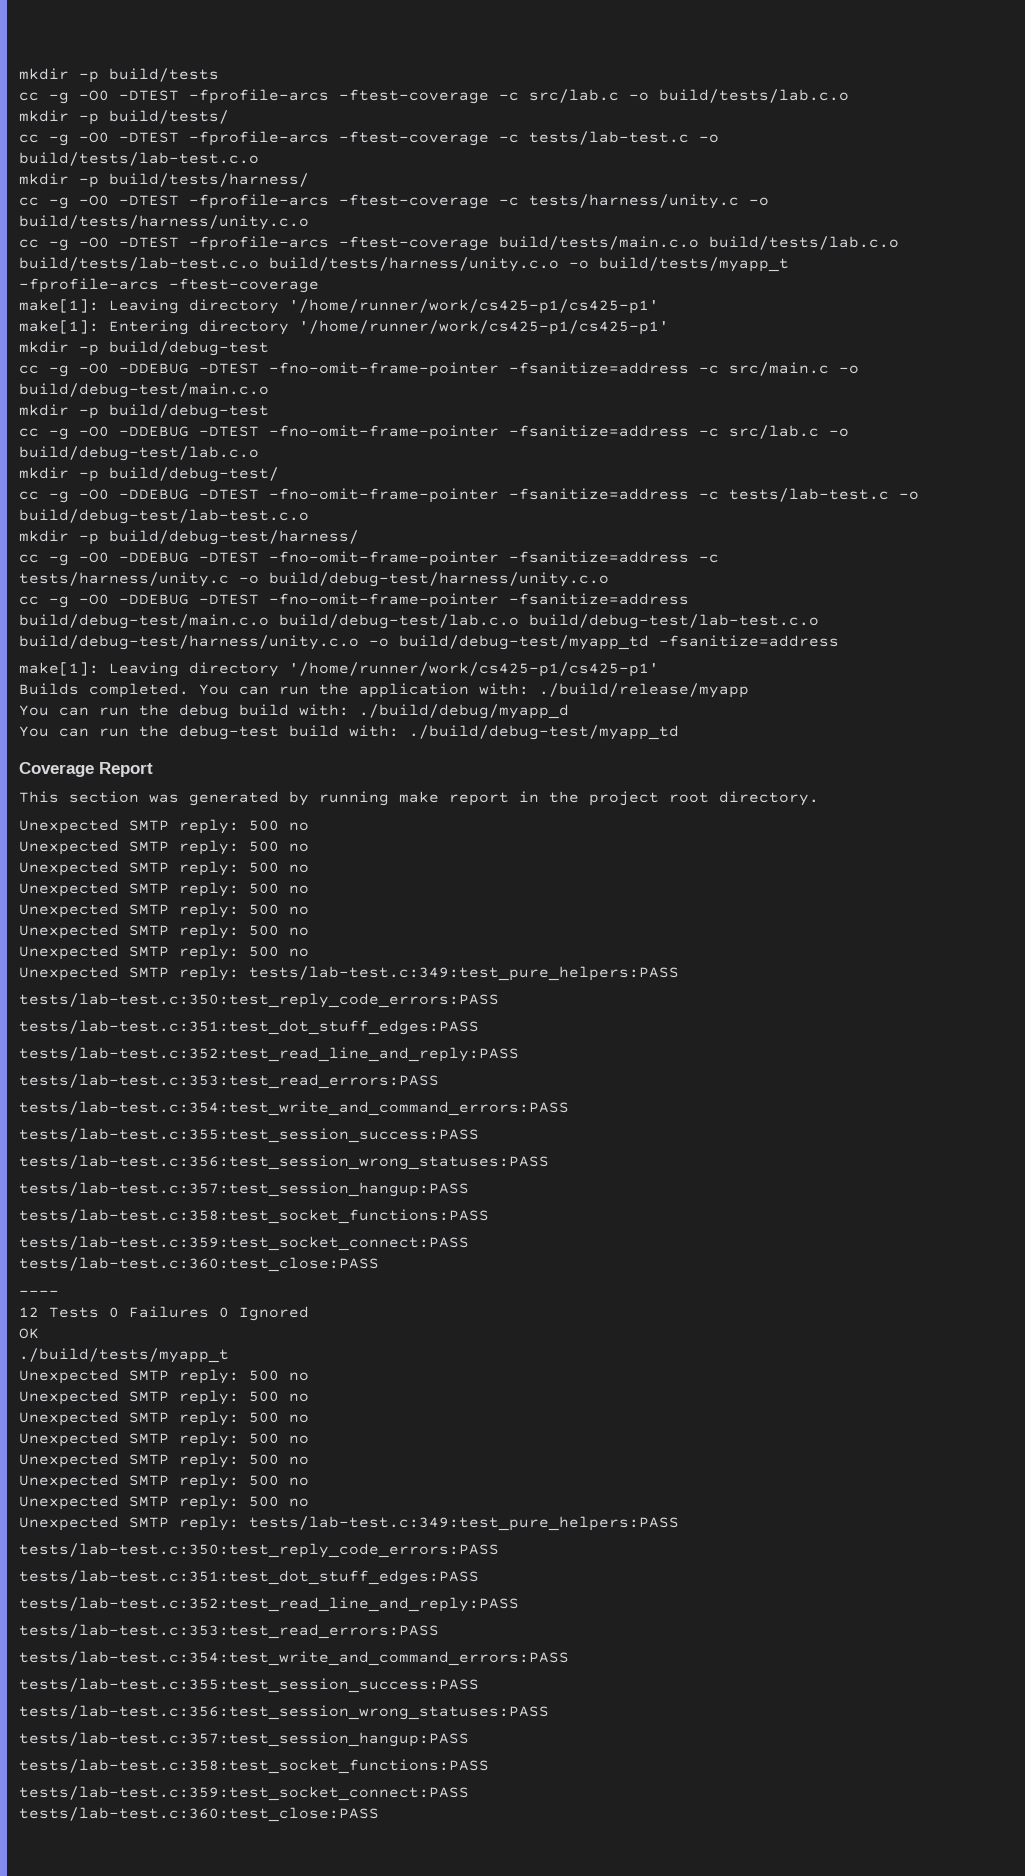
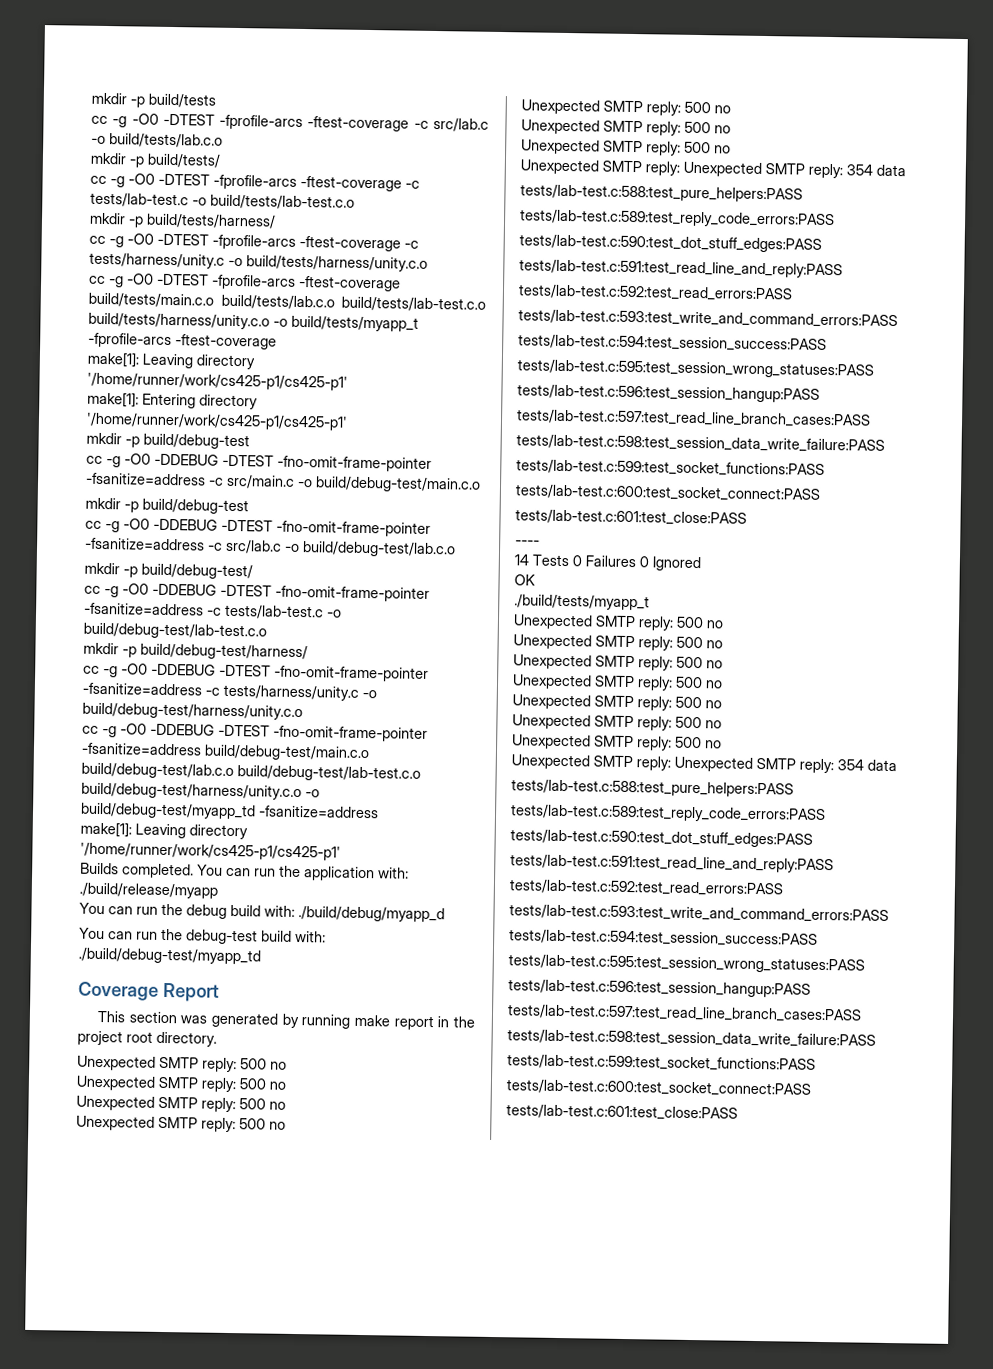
[249,966,679,981] [19,993,499,1008] [19,1020,479,1035] [19,1047,519,1062] [19,1074,439,1089] [19,1101,569,1116] [19,1128,479,1143] [19,1155,549,1170] [19,1182,469,1197] [19,1209,489,1224] [19,1236,469,1251] [19,1257,379,1272] tests/lab-test.c:349:test_pure_helpers:PASS // tests/lab-test.c:350:test_reply_code_errors:PASS // tests/lab-test.c:351:test_dot_stuff_edges:PASS // tests/lab-test.c:352:test_read_line_and_reply:PASS // tests/lab-test.c:353:test_read_errors:PASS // tests/lab-test.c:354:test_write_and_command_errors:PASS // tests/lab-test.c:355:test_session_success:PASS // tests/lab-test.c:356:test_session_wrong_statuses:PASS // tests/lab-test.c:357:test_session_hangup:PASS // tests/lab-test.c:358:test_socket_functions:PASS // tests/lab-test.c:359:test_socket_connect:PASS // tests/lab-test.c:360:test_close:PASS -> [683,161,906,179] [520,184,803,203] [520,209,835,229] [519,234,822,253] [519,259,843,279] [518,284,793,302] [518,309,898,329] [518,334,827,352] [517,359,874,379] [517,384,820,403] [516,409,871,428] [516,434,885,453] [516,459,825,477] [515,484,821,502] [515,509,747,526] Unexpected SMTP reply: 354 data // tests/lab-test.c:588:test_pure_helpers:PASS // tests/lab-test.c:589:test_reply_code_errors:PASS // tests/lab-test.c:590:test_dot_stuff_edges:PASS // tests/lab-test.c:591:test_read_line_and_reply:PASS // tests/lab-test.c:592:test_read_errors:PASS // tests/lab-test.c:593:test_write_and_command_errors:PASS // tests/lab-test.c:594:test_session_success:PASS // tests/lab-test.c:595:test_session_wrong_statuses:PASS // tests/lab-test.c:596:test_session_hangup:PASS // tests/lab-test.c:597:test_read_line_branch_cases:PASS // tests/lab-test.c:598:test_session_data_write_failure:PASS // tests/lab-test.c:599:test_socket_functions:PASS // tests/lab-test.c:600:test_socket_connect:PASS // tests/lab-test.c:601:test_close:PASS
[19,1307,39,1317] 12 -> [514,554,529,566] 14
[249,1516,679,1531] [19,1543,499,1558] [19,1570,479,1585] [19,1597,519,1612] [19,1624,439,1639] [19,1651,569,1666] [19,1678,479,1693] [19,1705,549,1720] [19,1732,469,1747] [19,1759,489,1774] [19,1786,469,1801] [19,1807,379,1822] tests/lab-test.c:349:test_pure_helpers:PASS // tests/lab-test.c:350:test_reply_code_errors:PASS // tests/lab-test.c:351:test_dot_stuff_edges:PASS // tests/lab-test.c:352:test_read_line_and_reply:PASS // tests/lab-test.c:353:test_read_errors:PASS // tests/lab-test.c:354:test_write_and_command_errors:PASS // tests/lab-test.c:355:test_session_success:PASS // tests/lab-test.c:356:test_session_wrong_statuses:PASS // tests/lab-test.c:357:test_session_hangup:PASS // tests/lab-test.c:358:test_socket_functions:PASS // tests/lab-test.c:359:test_socket_connect:PASS // tests/lab-test.c:360:test_close:PASS -> [674,756,897,774] [511,779,794,798] [510,804,826,824] [510,829,813,848] [510,854,834,874] [509,879,784,897] [509,904,889,923] [509,929,818,947] [508,954,865,974] [508,979,811,998] [507,1004,862,1023] [507,1029,876,1048] [507,1054,816,1072] [506,1079,811,1097] [506,1104,738,1121] Unexpected SMTP reply: 354 data // tests/lab-test.c:588:test_pure_helpers:PASS // tests/lab-test.c:589:test_reply_code_errors:PASS // tests/lab-test.c:590:test_dot_stuff_edges:PASS // tests/lab-test.c:591:test_read_line_and_reply:PASS // tests/lab-test.c:592:test_read_errors:PASS // tests/lab-test.c:593:test_write_and_command_errors:PASS // tests/lab-test.c:594:test_session_success:PASS // tests/lab-test.c:595:test_session_wrong_statuses:PASS // tests/lab-test.c:596:test_session_hangup:PASS // tests/lab-test.c:597:test_read_line_branch_cases:PASS // tests/lab-test.c:598:test_session_data_write_failure:PASS // tests/lab-test.c:599:test_socket_functions:PASS // tests/lab-test.c:600:test_socket_connect:PASS // tests/lab-test.c:601:test_close:PASS

